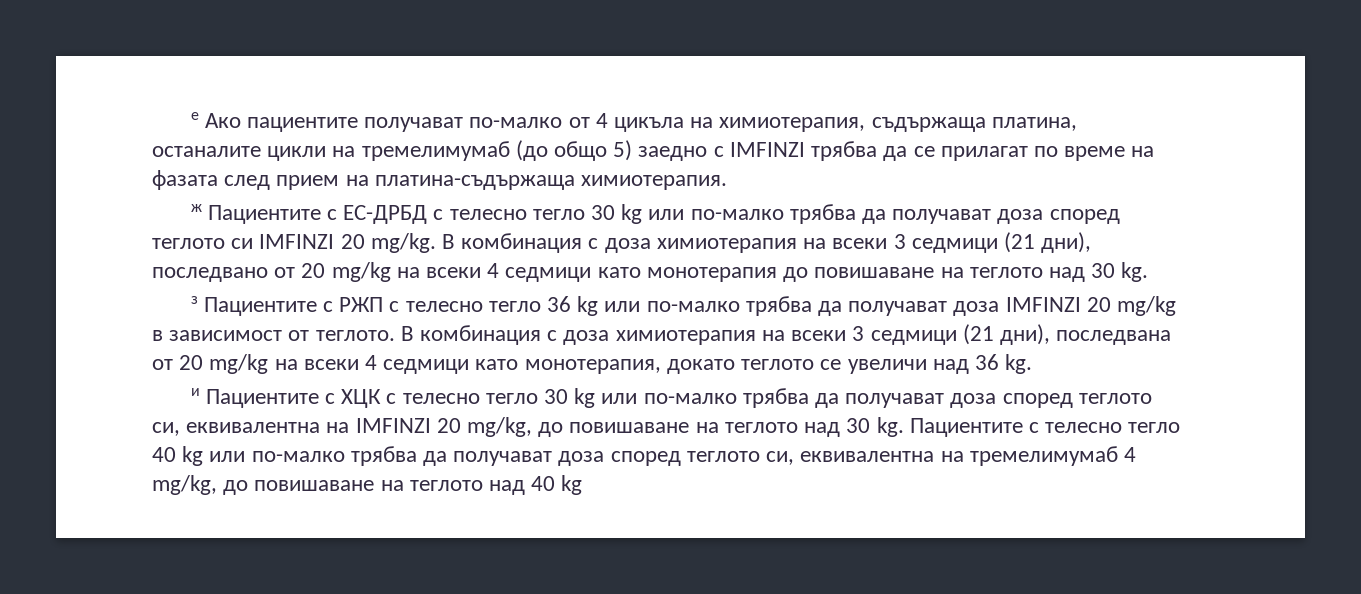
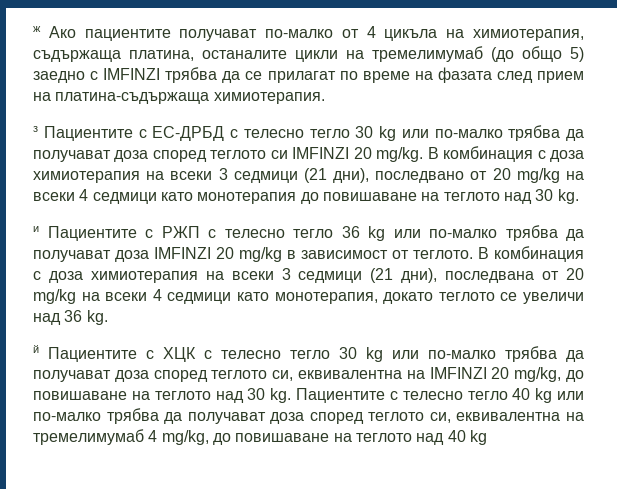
[190,112,199,120] е -> [33,26,41,32] ж
[190,204,202,212] ж -> [33,126,38,132] з
[190,296,198,304] з -> [33,226,39,232] и
[190,388,200,396] и -> [33,345,39,353] й

